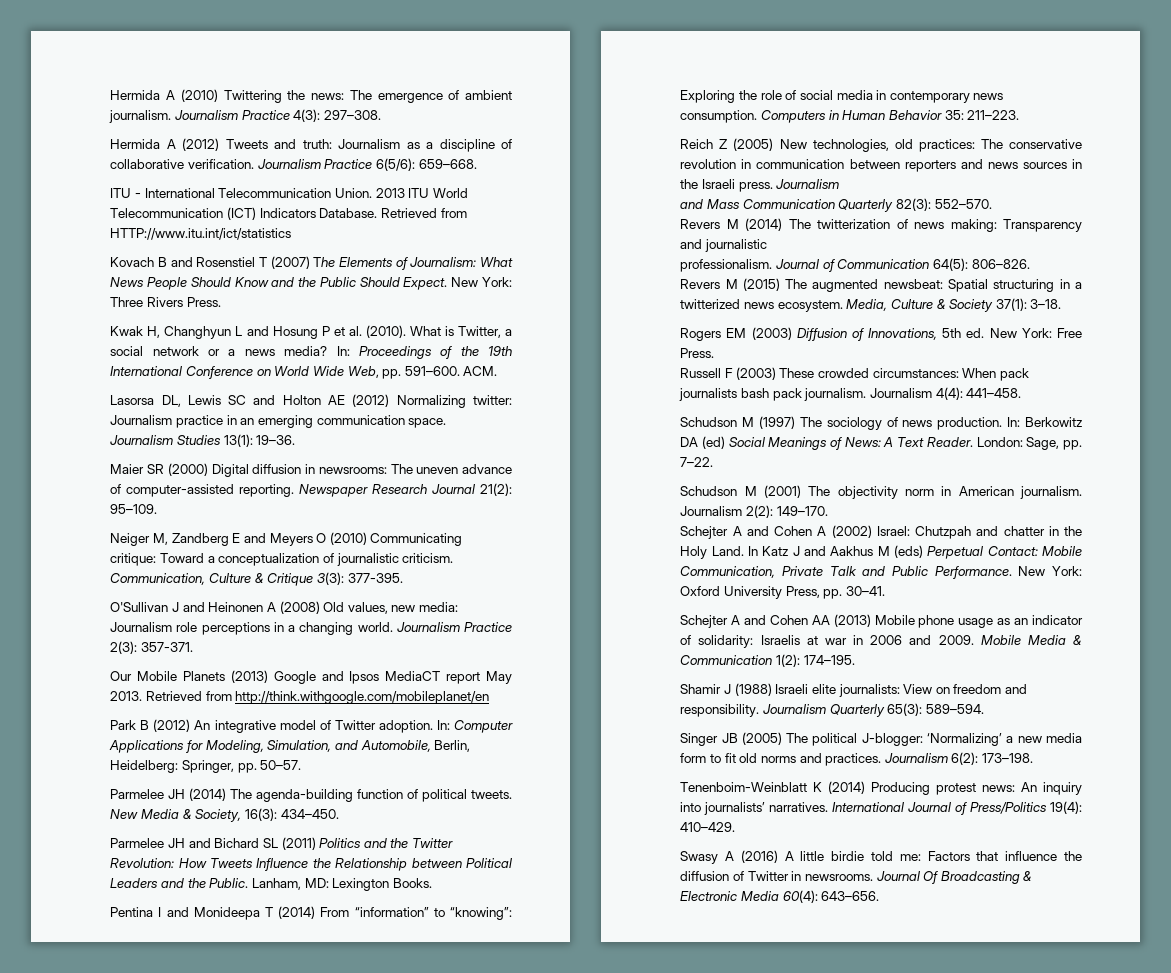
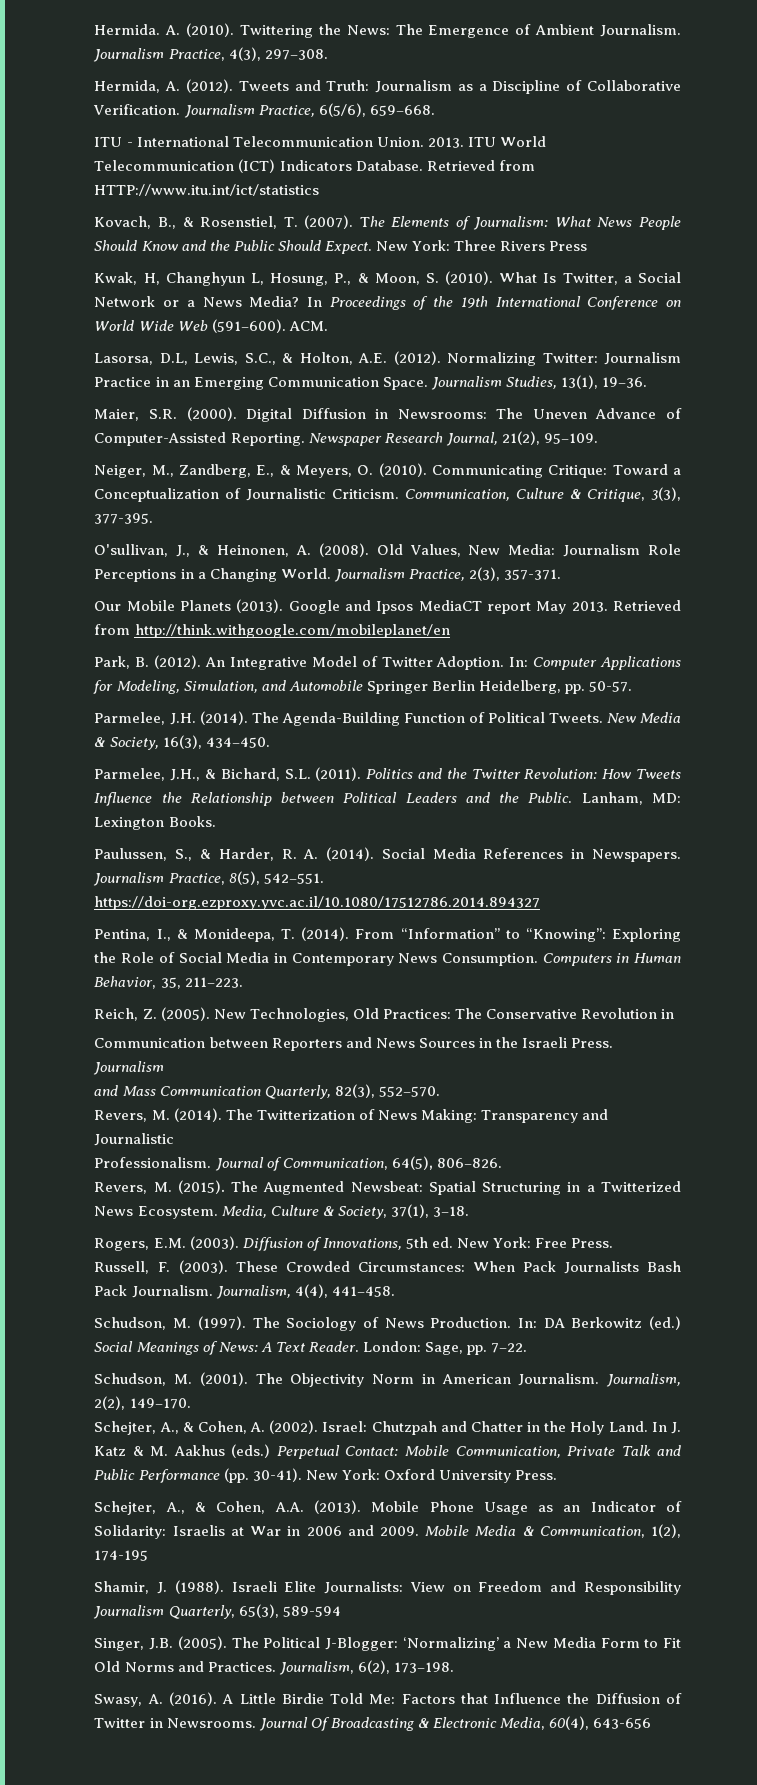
[110,89,512,103] [109,109,381,123] [110,138,220,151] Hermida A (2010) Twittering the news: The emergence of ambient journalism. Journalism Practice 4(3): 297–308. // Hermida A (2012) -> [94,23,682,38] [93,47,328,62] [94,79,233,93] Hermida. A. (2010). Twittering the News: The Emergence of Ambient Journalism. Journalism Practice, 4(3), 297–308. // Hermida, A. (2012).
[302,139,332,149] truth: -> [326,80,370,91] Truth:
[439,139,512,152] [110,158,415,171] discipline of collaborative verification. Journalism Practice 6(5/6): -> [492,80,682,94] [93,103,366,118] Discipline of Collaborative Verification. Journalism Practice, 6(5/6),
[375,188,405,198] 2013 -> [427,137,464,148] 2013.
[110,256,310,269] Kovach B and Rosenstiel T (2007) -> [94,215,354,229] Kovach, B., & Rosenstiel, T. (2007).
[186,297,221,307] [110,326,362,339] Press. // Kwak H, Changhyun L and Hosung P et al. -> [548,241,587,251] [94,272,439,286] Press // Kwak, H, Changhyun L, Hosung, P., & Moon, S.
[444,326,454,336] is -> [543,273,557,283] Is
[110,346,350,356] social network or a news media? In: -> [638,272,682,283] [94,296,323,307] Social Network or a News Media? In
[347,366,498,379] [110,394,512,408] [110,415,447,428] [110,434,296,447] [110,463,512,477] [110,483,512,497] [110,504,158,514] [110,532,463,546] [110,553,454,566] Web, pp. 591–600. ACM. // Lasorsa DL, Lewis SC and Holton AE (2012) Normalizing twitter: Journalism practice in an emerging communication space. Journalism Studies 13(1): 19–36. // Maier SR (2000) Digital diffusion in newsrooms: The uneven advance of computer-assisted reporting. Newspaper Research Journal 21(2): 95–109. // Neiger M, Zandberg E and Meyers O (2010) Communicating critique: Toward a conceptualization of journalistic criticism. -> [177,319,328,333] [94,351,681,366] [94,375,647,390] [94,407,682,422] [94,431,598,446] [94,463,681,478] [94,488,400,502] Web (591–600). ACM. // Lasorsa, D.L, Lewis, S.C., & Holton, A.E. (2012). Normalizing Twitter: Journalism Practice in an Emerging Communication Space. Journalism Studies, 13(1), 19–36. // Maier, S.R. (2000). Digital Diffusion in Newsrooms: The Uneven Advance of Computer-Assisted Reporting. Newspaper Research Journal, 21(2), 95–109. // Neiger, M., Zandberg, E., & Meyers, O. (2010). Communicating Critique: Toward a Conceptualization of Journalistic Criticism.
[267,572,344,586] Critique 3(3): -> [587,487,681,502] Critique, 3(3),
[110,601,459,614] [110,622,512,635] [110,641,138,654] O'Sullivan J and Heinonen A (2008) Old values, new media: Journalism role perceptions in a changing world. Journalism Practice 2(3): -> [94,543,681,557] [94,567,500,582] O'sullivan, J., & Heinonen, A. (2008). Old Values, New Media: Journalism Role Perceptions in a Changing World. Journalism Practice, 2(3),
[230,670,268,683] (2013) -> [236,599,284,613] (2013).
[110,719,433,733] Park B (2012) An integrative model of Twitter adoption. -> [94,655,505,670] Park, B. (2012). An Integrative Model of Twitter Adoption.
[360,740,471,752] [110,760,302,773] [110,788,512,802] Automobile, Berlin, Heidelberg: Springer, pp. 50–57. // Parmelee JH (2014) The agenda-building function of political tweets. -> [288,680,632,694] [94,711,603,726] Automobile Springer Berlin Heidelberg, pp. 50-57. // Parmelee, J.H. (2014). The Agenda-Building Function of Political Tweets.
[244,808,277,821] 16(3): -> [162,735,202,749] 16(3),
[110,837,316,850] Parmelee JH and Bichard SL (2011) -> [94,767,362,781] Parmelee, J.H., & Bichard, S.L. (2011).
[110,906,512,920] [680,90,1004,103] [680,110,758,123] Pentina I and Monideepa T (2014) From “information” to “knowing”: Exploring the role of social media in contemporary news consumption. -> [94,847,682,862] [93,871,324,886] [94,896,541,910] [94,927,681,942] [94,952,538,966] Paulussen, S., & Harder, R. A. (2014). Social Media References in Newspapers. Journalism Practice, 8(5), 542–551. https://doi-org.ezproxy.yvc.ac.il/10.1080/17512786.2014.894327 // Pentina, I., & Monideepa, T. (2014). From “Information” to “Knowing”: Exploring the Role of Social Media in Contemporary News Consumption.
[888,110,964,120] Behavior 35: -> [94,976,181,989] Behavior, 35,
[680,138,1082,152] [680,159,1067,172] Reich Z (2005) New technologies, old practices: The conservative revolution in communication between reporters and news sources -> [94,1007,674,1022] [94,1037,475,1051] Reich, Z. (2005). New Technologies, Old Practices: The Conservative Revolution in // Communication between Reporters and News Sources
[738,182,773,192] press. -> [570,1038,613,1048] Press.
[838,198,931,212] Quarterly 82(3): -> [264,1084,375,1099] Quarterly, 82(3),
[680,218,1082,232] [680,239,767,252] [680,258,1030,272] [680,278,1082,292] [680,299,843,312] Revers M (2014) The twitterization of news making: Transparency and journalistic // professionalism. Journal of Communication 64(5): 806–826. // Revers M (2015) The augmented newsbeat: Spatial structuring in a twitterized news ecosystem. -> [94,1108,608,1123] [94,1133,175,1146] [94,1156,502,1171] [94,1180,681,1195] [94,1206,218,1219] Revers, M. (2014). The Twitterization of News Making: Transparency and Journalistic // Professionalism. Journal of Communication, 64(5), 806–826. // Revers, M. (2015). The Augmented Newsbeat: Spatial Structuring in a Twitterized News Ecosystem.
[949,298,1027,312] Society 37(1): -> [337,1204,429,1219] Society, 37(1),
[680,327,792,341] Rogers EM (2003) -> [94,1236,239,1251] Rogers, E.M. (2003).
[680,367,1029,381] [679,387,1022,401] [680,416,1082,430] [680,436,725,449] Russell F (2003) These crowded circumstances: When pack journalists bash pack journalism. Journalism 4(4): 441–458. // Schudson M (1997) The sociology of news production. In: Berkowitz DA (ed) -> [94,1260,682,1274] [94,1284,395,1299] [94,1316,681,1331] Russell, F. (2003). These Crowded Circumstances: When Pack Journalists Bash Pack Journalism. Journalism, 4(4), 441–458. // Schudson, M. (1997). The Sociology of News Production. In: DA Berkowitz (ed.)
[680,485,1082,499] [680,505,828,518] [680,525,872,539] Schudson M (2001) The objectivity norm in American journalism. Journalism 2(2): 149–170. // Schejter A and Cohen A (2002) -> [94,1372,681,1387] [94,1396,191,1410] [94,1420,319,1435] Schudson, M. (2001). The Objectivity Norm in American Journalism. Journalism, 2(2), 149–170. // Schejter, A., & Cohen, A. (2002).
[1003,526,1045,536] chatter -> [470,1421,523,1432] Chatter
[762,545,923,558] Katz J and Aakhus M (eds) -> [670,1422,681,1434] [94,1444,271,1458] J. Katz & M. Aakhus (eds.)
[934,566,1012,579] Performance. -> [138,1468,302,1483] Performance (pp. 30-41).
[785,586,885,599] [680,614,1083,628] [680,635,754,648] Press, pp. 30–41. // Schejter A and Cohen AA (2013) Mobile phone usage as an indicator of solidarity: -> [514,1470,557,1480] [94,1500,682,1515] [94,1525,167,1539] Press. // Schejter, A., & Cohen, A.A. (2013). Mobile Phone Usage as an Indicator of Solidarity:
[824,638,847,645] war -> [250,1526,282,1536] War
[680,654,855,667] [680,683,1028,697] [680,703,984,717] [680,732,1082,746] [680,752,1034,766] [680,781,1082,795] [680,801,1082,815] [680,822,736,832] [680,850,1082,864] [680,871,730,881] Communication 1(2): 174–195. // Shamir J (1988) Israeli elite journalists: View on freedom and responsibility. Journalism Quarterly 65(3): 589–594. // Singer JB (2005) The political J-blogger: ‘Normalizing’ a new media form to fit old norms and practices. Journalism 6(2): 173–198. // Tenenboim-Weinblatt K (2014) Producing protest news: An inquiry into journalists’ narratives. International Journal of Press/Politics 19(4): 410–429. // Swasy A (2016) A little birdie told me: Factors that influence the diffusion -> [539,1524,681,1538] [94,1550,149,1561] [94,1580,681,1595] [93,1604,341,1619] [94,1636,681,1651] [94,1660,454,1675] [94,1692,660,1707] Communication, 1(2), 174-195 // Shamir, J. (1988). Israeli Elite Journalists: View on Freedom and Responsibility Journalism Quarterly, 65(3), 589-594 // Singer, J.B. (2005). The Political J-Blogger: ‘Normalizing’ a New Media Form to Fit Old Norms and Practices. Journalism, 6(2), 173–198. // Swasy, A. (2016). A Little Birdie Told Me: Factors that Influence the Diffusion
[804,874,873,881] newsrooms. -> [166,1718,256,1728] Newsrooms.
[740,890,880,903] Media 60(4): 643–656. -> [499,1716,651,1730] Media, 60(4), 643-656

